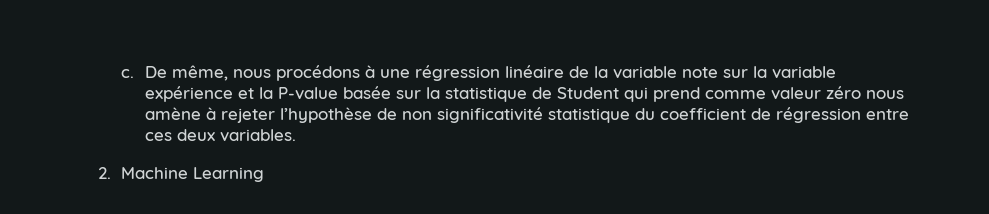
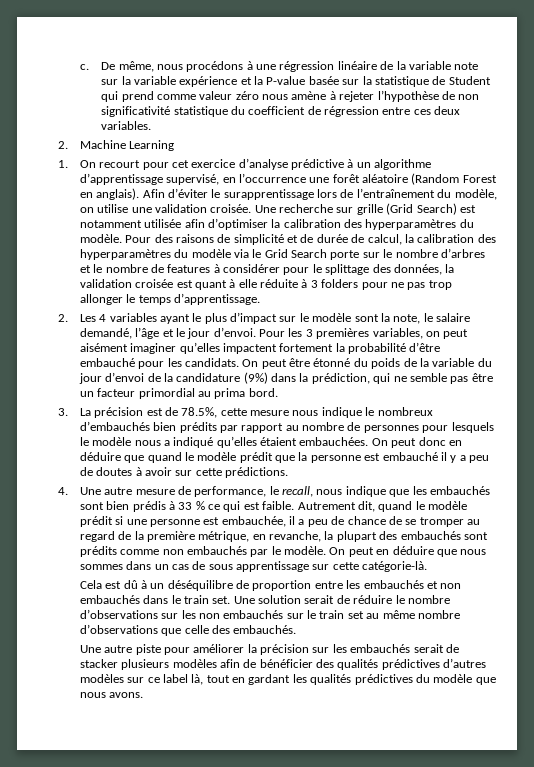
(265, 174) none -> [58,158,432,170] [79,173,497,185] [79,188,497,200] [79,203,476,215] [79,218,474,230] [79,234,496,245] [79,248,485,260] [79,264,455,275] [79,279,452,290] [79,293,260,305] [58,312,471,324] [79,327,469,339] [79,342,441,354] [79,358,492,369] [78,372,493,384] [79,388,278,399] [58,407,433,418] [79,421,494,433] [79,436,462,448] [79,452,490,463] [79,467,289,478] [58,486,490,497] [79,501,468,512] [79,516,481,527] [79,531,488,542] [79,546,487,557] [79,561,428,572] [79,580,462,591] [79,595,450,604] [79,609,460,619] [79,624,297,636] [79,644,459,655] [79,658,487,670] [79,674,496,685] [79,692,144,698] // 1. On recourt pour cet exercice d’analyse prédictive à un algorithme d’apprentissage supervisé, en l’occurrence une forêt aléatoire (Random Forest en anglais). Afin d’éviter le surapprentissage lors de l’entraînement du modèle, on utilise une validation croisée. Une recherche sur grille (Grid Search) est notamment utilisée afin d’optimiser la calibration des hyperparamètres du modèle. Pour des raisons de simplicité et de durée de calcul, la calibration des hyperparamètres du modèle via le Grid Search porte sur le nombre d’arbres et le nombre de features à considérer pour le splittage des données, la validation croisée est quant à elle réduite à 3 folders pour ne pas trop allonger le temps d’apprentissage. // 2. Les 4 variables ayant le plus d’impact sur le modèle sont la note, le salaire demandé, l’âge et le jour d’envoi. Pour les 3 premières variables, on peut aisément imaginer qu’elles impactent fortement la probabilité d’être embauché pour les candidats. On peut être étonné du poids de la variable du jour d’envoi de la candidature (9%) dans la prédiction, qui ne semble pas être un facteur primordial au prima bord. // 3. La précision est de 78.5%, cette mesure nous indique le nombreux d’embauchés bien prédits par rapport au nombre de personnes pour lesquels le modèle nous a indiqué qu’elles étaient embauchées. On peut donc en déduire que quand le modèle prédit que la personne est embauché il y a peu de doutes à avoir sur cette prédictions. // 4. Une autre mesure de performance, le recall, nous indique que les embauchés sont bien prédis à 33 % ce qui est faible. Autrement dit, quand le modèle prédit si une personne est embauchée, il a peu de chance de se tromper au regard de la première métrique, en revanche, la plupart des embauchés sont prédits comme non embauchés par le modèle. On peut en déduire que nous sommes dans un cas de sous apprentissage sur cette catégorie-là. // Cela est dû à un déséquilibre de proportion entre les embauchés et non embauchés dans le train set. Une solution serait de réduire le nombre d’observations sur les non embauchés sur le train set au même nombre d’observations que celle des embauchés. // Une autre piste pour améliorer la précision sur les embauchés serait de stacker plusieurs modèles afin de bénéficier des qualités prédictives d’autres modèles sur ce label là, tout en gardant les qualités prédictives du modèle que nous avons.

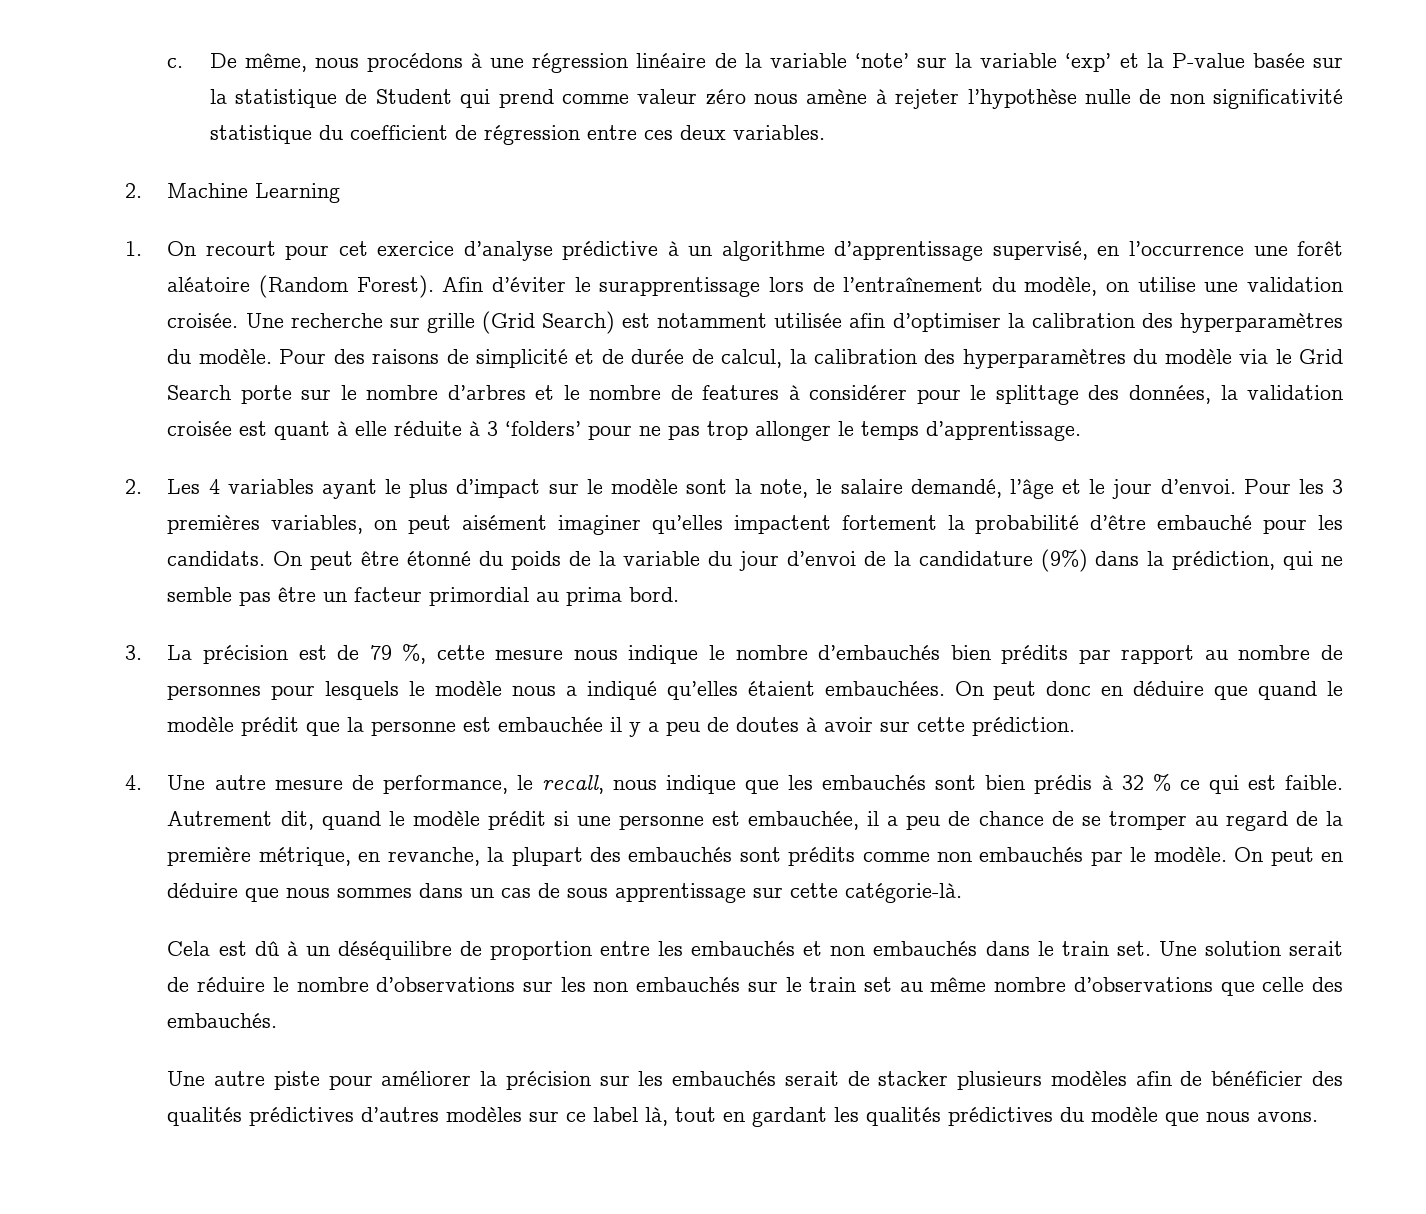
[454,62,479,70] note -> [854,53,909,68] ‘note’
[179,76,238,87] expérience -> [1065,53,1112,72] ‘exp’
(439, 96) none -> [1084,89,1131,104] nulle
[462,175,497,183] [79,188,140,200] Forest en anglais). -> [356,275,434,298] Forest).
[321,279,359,288] folders -> [505,421,582,436] ‘folders’
[181,407,218,418] 78.5%, -> [369,643,427,664] 79 %,
[377,407,433,416] nombreux -> [735,645,808,660] nombre
[382,452,438,461] embauché -> [498,717,604,732] embauchée
[225,467,289,478] prédictions. -> [972,717,1076,736] prédiction.
[178,502,193,510] 33 -> [1121,775,1144,790] 32

